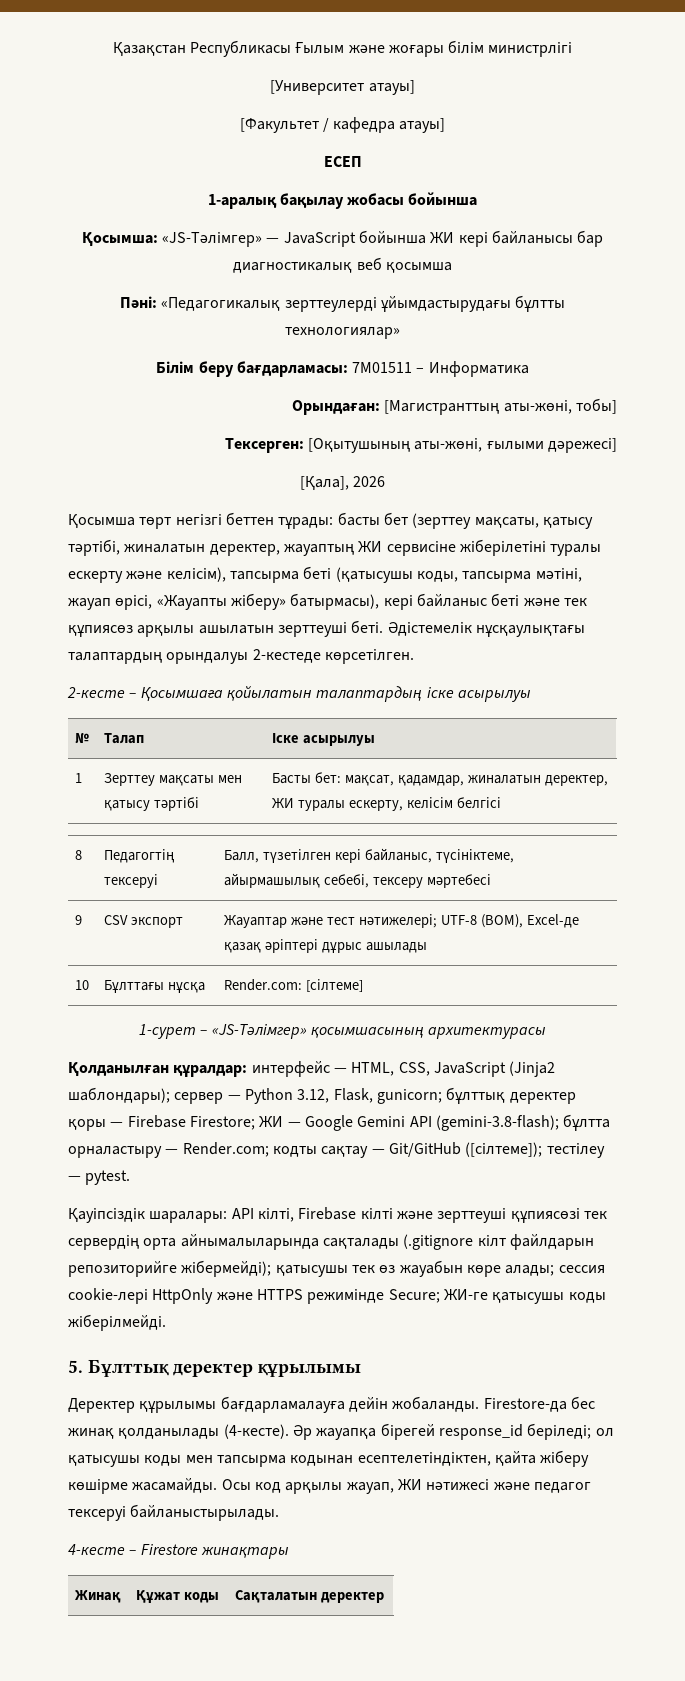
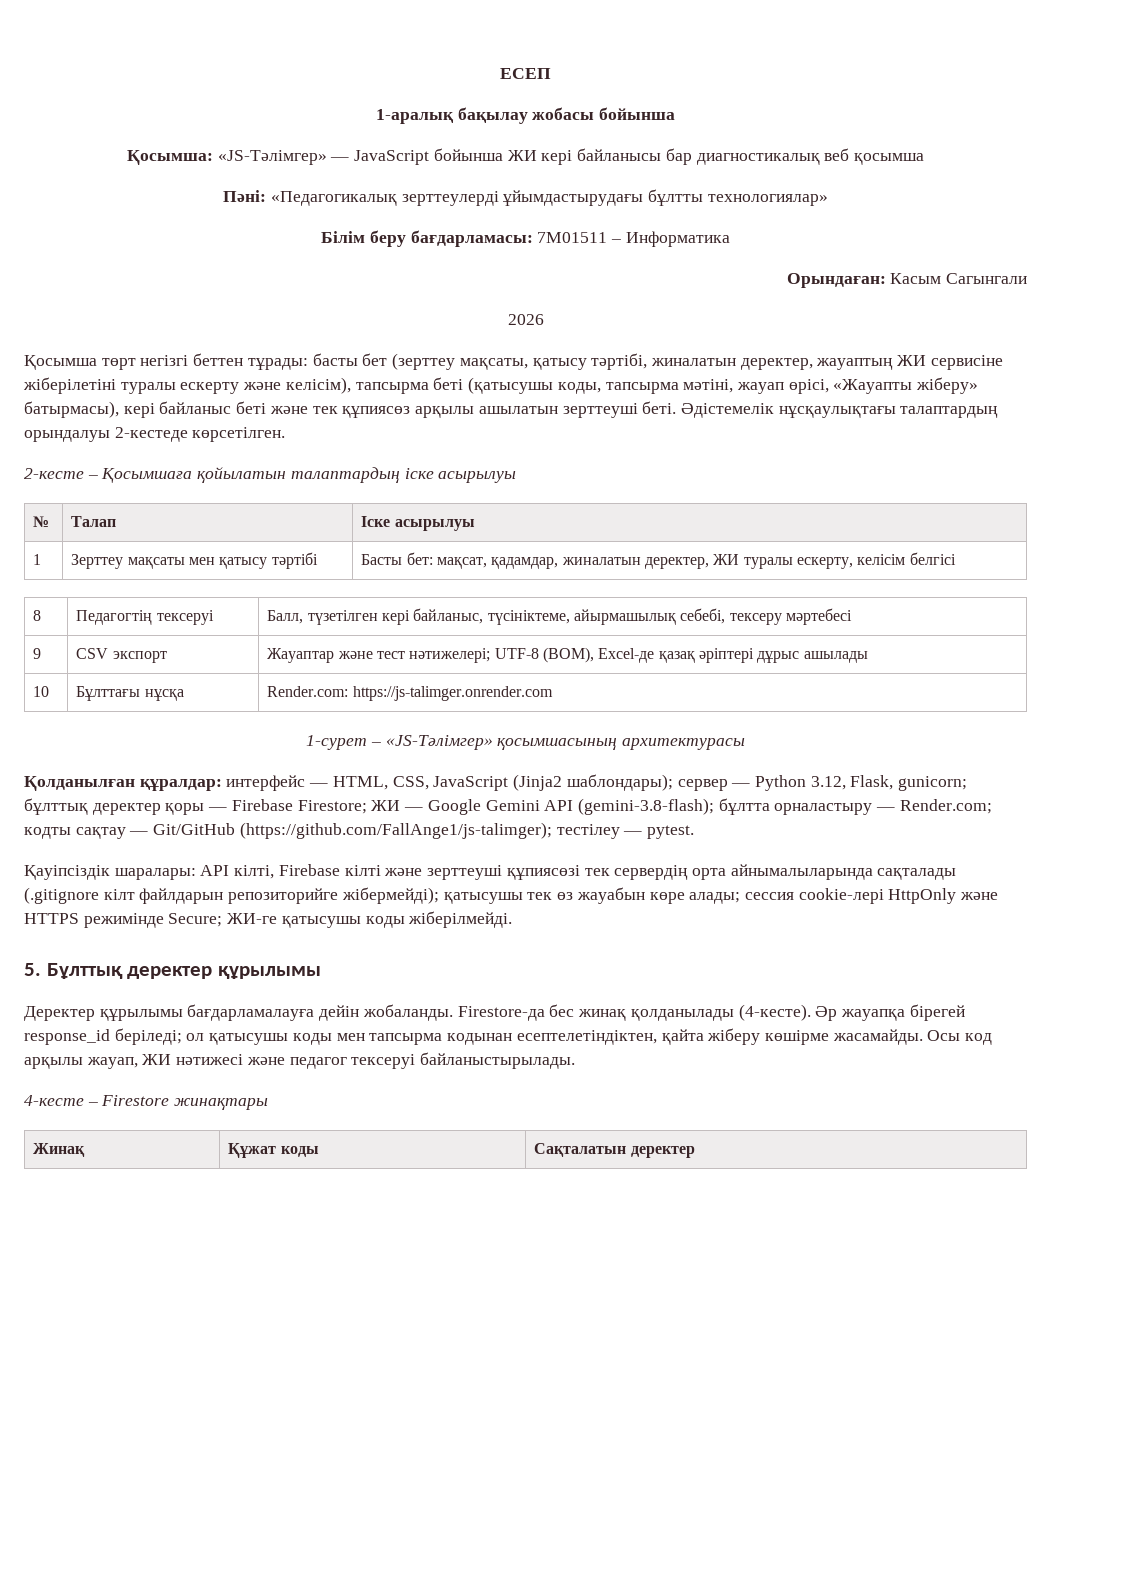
[112,40,573,57] [270,80,415,95] [239,117,446,133] Қазақстан Республикасы Ғылым және жоғары білім министрлігі // [Университет атауы] // [Факультет / кафедра атауы] // -> (500, 73) none
[384,398,617,415] [224,438,617,453] [299,476,349,491] [Магистранттың аты-жөні, тобы] // Тексерген: [Оқытушының аты-жөні, ғылыми дәрежесі] // [Қала], -> [890,273,1027,284] Касым Сагынгали //
[306,979,364,992] [сілтеме] -> [352,686,553,701] https://js-talimger.onrender.com
[465,1142,543,1157] ([сілтеме]); -> [239,822,552,839] (https://github.com/FallAnge1/js-talimger);

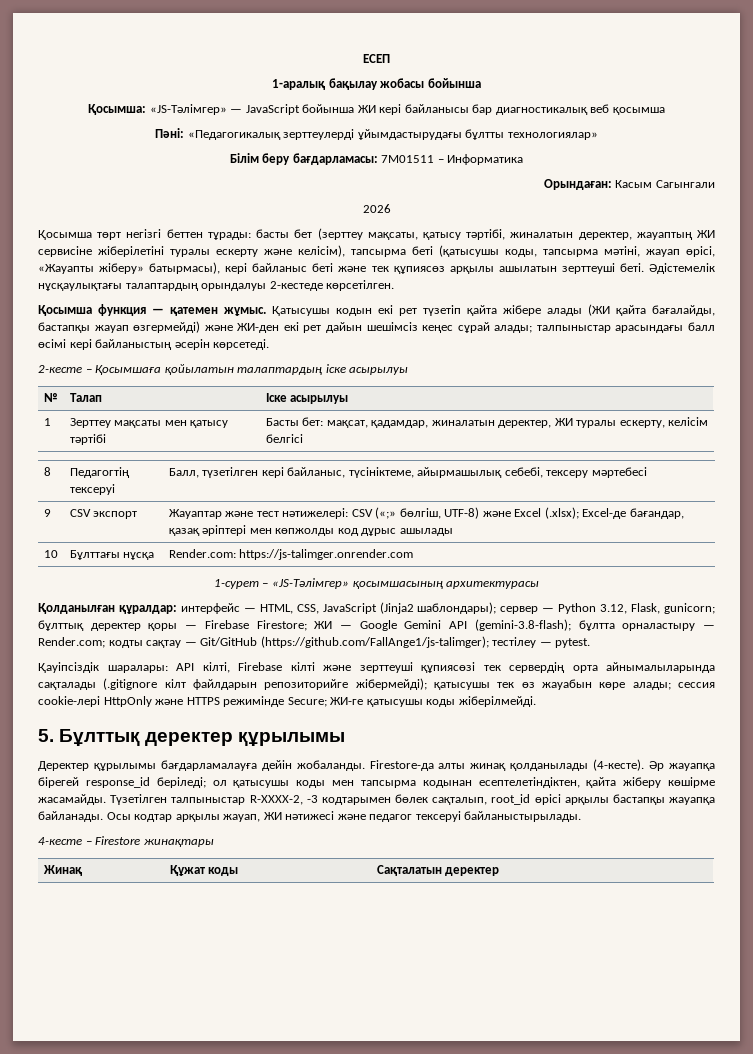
(286, 434) none -> [38,304,715,316] [38,321,715,333] [38,339,270,350] // Қосымша функция — қатемен жұмыс. Қатысушы кодын екі рет түзетіп қайта жібере алады (ЖИ қайта бағалайды, бастапқы жауап өзгермейді) және ЖИ-ден екі рет дайын шешімсіз кеңес сұрай алады; талпыныстар арасындағы балл өсімі кері байланыстың әсерін көрсетеді.
[409,647,754,663] нәтижелері; UTF-8 (BOM), Excel-де қазақ әріптері -> [282,507,684,519] [168,525,359,536] нәтижелері: CSV («;» бөлгіш, UTF-8) және Excel (.xlsx); Excel-де бағандар, қазақ әріптері мен көпжолды код
[549,1004,575,1017] бес -> [438,763,466,769] алты
[927,1030,993,1045] Осы код -> [110,794,715,805] [38,811,173,822] Түзетілген талпыныстар R-XXXX-2, -3 кодтарымен бөлек сақталып, root_id өрісі арқылы бастапқы жауапқа байланады. Осы кодтар

